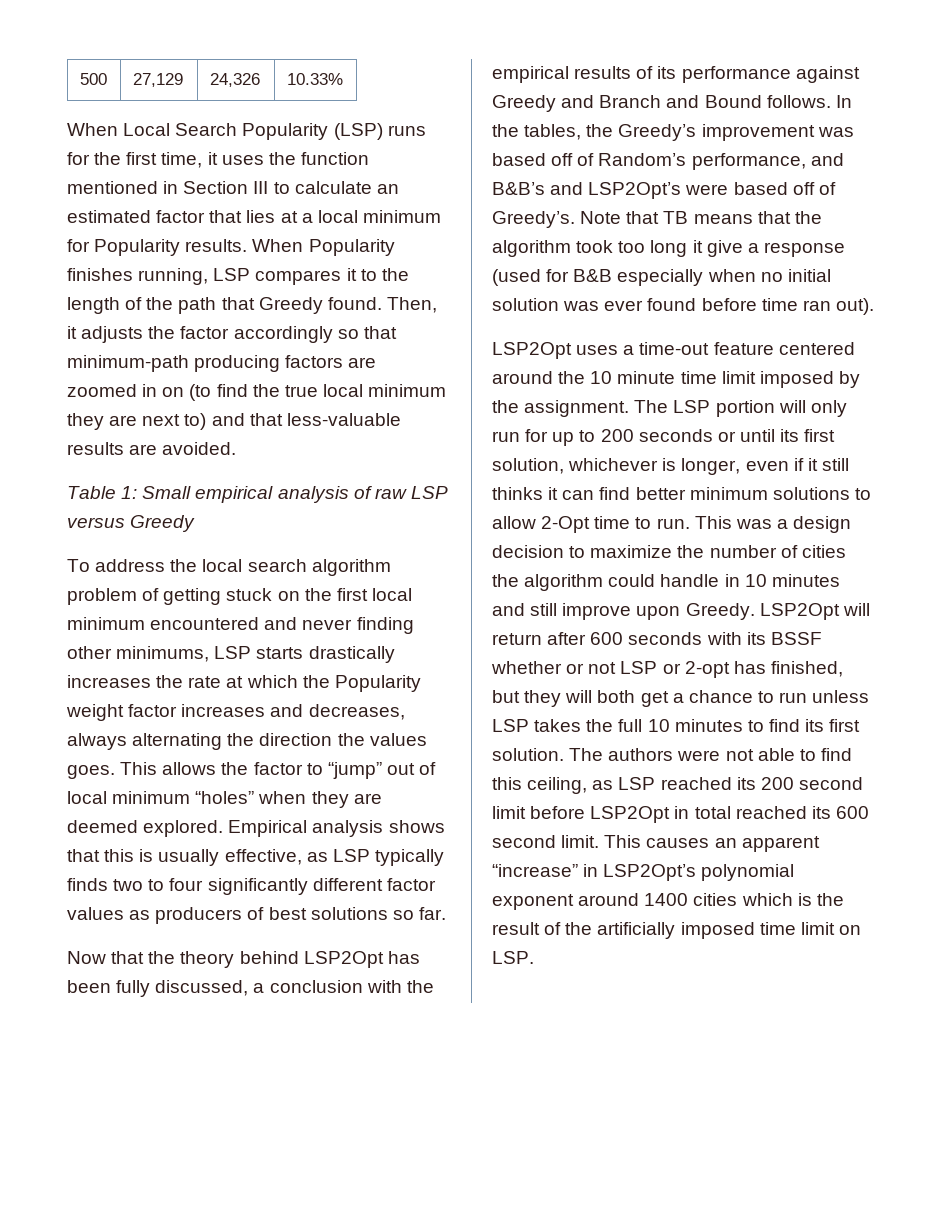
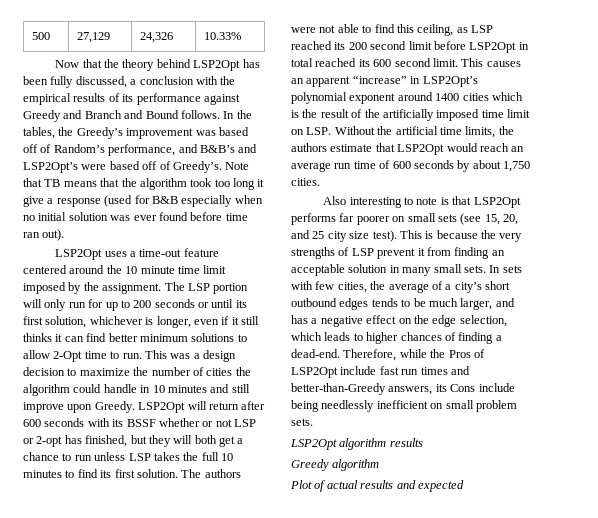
[67,123,426,140] [67,152,369,168] [67,181,399,194] [67,210,441,223] [67,239,395,256] [67,268,409,285] [67,297,437,314] [67,326,397,343] [67,355,377,372] [67,384,447,401] [67,413,401,430] [67,442,237,455] [67,486,448,503] [67,515,196,532] [67,559,391,576] [67,588,412,605] [67,617,414,634] [67,646,395,663] [67,675,421,692] [66,704,405,721] [67,733,427,750] [67,762,437,779] [67,791,382,808] [67,820,445,837] [67,849,444,866] [67,878,436,895] [67,907,446,924] // When Local Search Popularity (LSP) runs for the first time, it uses the function mentioned in Section III to calculate an estimated factor that lies at a local minimum for Popularity results. When Popularity finishes running, LSP compares it to the length of the path that Greedy found. Then, it adjusts the factor accordingly so that minimum-path producing factors are zoomed in on (to find the true local minimum they are next to) and that less-valuable results are avoided. // Table 1: Small empirical analysis of raw LSP versus Greedy // To address the local search algorithm problem of getting stuck on the first local minimum encountered and never finding other minimums, LSP starts drastically increases the rate at which the Popularity weight factor increases and decreases, always alternating the direction the values goes. This allows the factor to “jump” out of local minimum “holes” when they are deemed explored. Empirical analysis shows that this is usually effective, as LSP typically finds two to four significantly different factor values as producers of best solutions so far. -> (242, 36) none
(534, 957) none -> [334,126,514,138] [291,143,525,155] [291,160,530,172] [291,178,320,186] [323,196,521,208] [291,213,518,225] [291,230,523,242] [291,247,505,259] [291,264,522,276] [291,281,510,293] [291,298,515,310] [291,315,507,327] [291,332,502,344] [291,349,485,361] [291,366,470,378] [291,383,515,395] [291,400,517,412] [291,418,313,426] [290,438,423,450] [291,459,380,471] [290,480,464,492] Without the artificial time limits, the authors estimate that LSP2Opt would reach an average run time of 600 seconds by about 1,750 cities. // Also interesting to note is that LSP2Opt performs far poorer on small sets (see 15, 20, and 25 city size test). This is because the very strengths of LSP prevent it from finding an acceptable solution in many small sets. In sets with few cities, the average of a city’s short outbound edges tends to be much larger, and has a negative effect on the edge selection, which leads to higher chances of finding a dead-end. Therefore, while the Pros of LSP2Opt include fast run times and better-than-Greedy answers, its Cons include being needlessly inefficient on small problem sets. // LSP2Opt algorithm results // Greedy algorithm // Plot of actual results and expected

